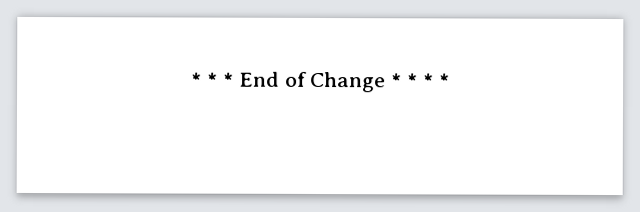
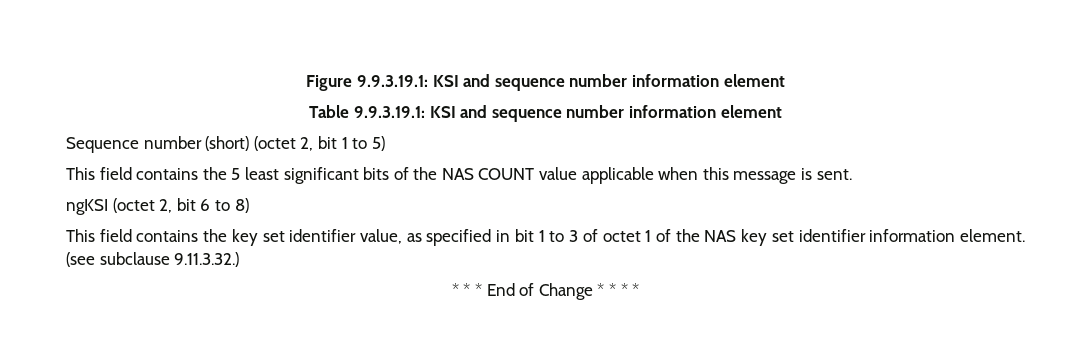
(191, 79) none -> [306,74,785,91] [309,105,782,122] [66,136,385,153] [66,167,852,184] [66,198,249,215] [66,229,1026,246] [66,252,240,267] Figure 9.9.3.19.1: KSI and sequence number information element // Table 9.9.3.19.1: KSI and sequence number information element // Sequence number (short) (octet 2, bit 1 to 5) // This field contains the 5 least significant bits of the NAS COUNT value applicable when this message is sent. // ngKSI (octet 2, bit 6 to 8) // This field contains the key set identifier value, as specified in bit 1 to 3 of octet 1 of the NAS key set identifier information element. (see subclause 9.11.3.32.) //

